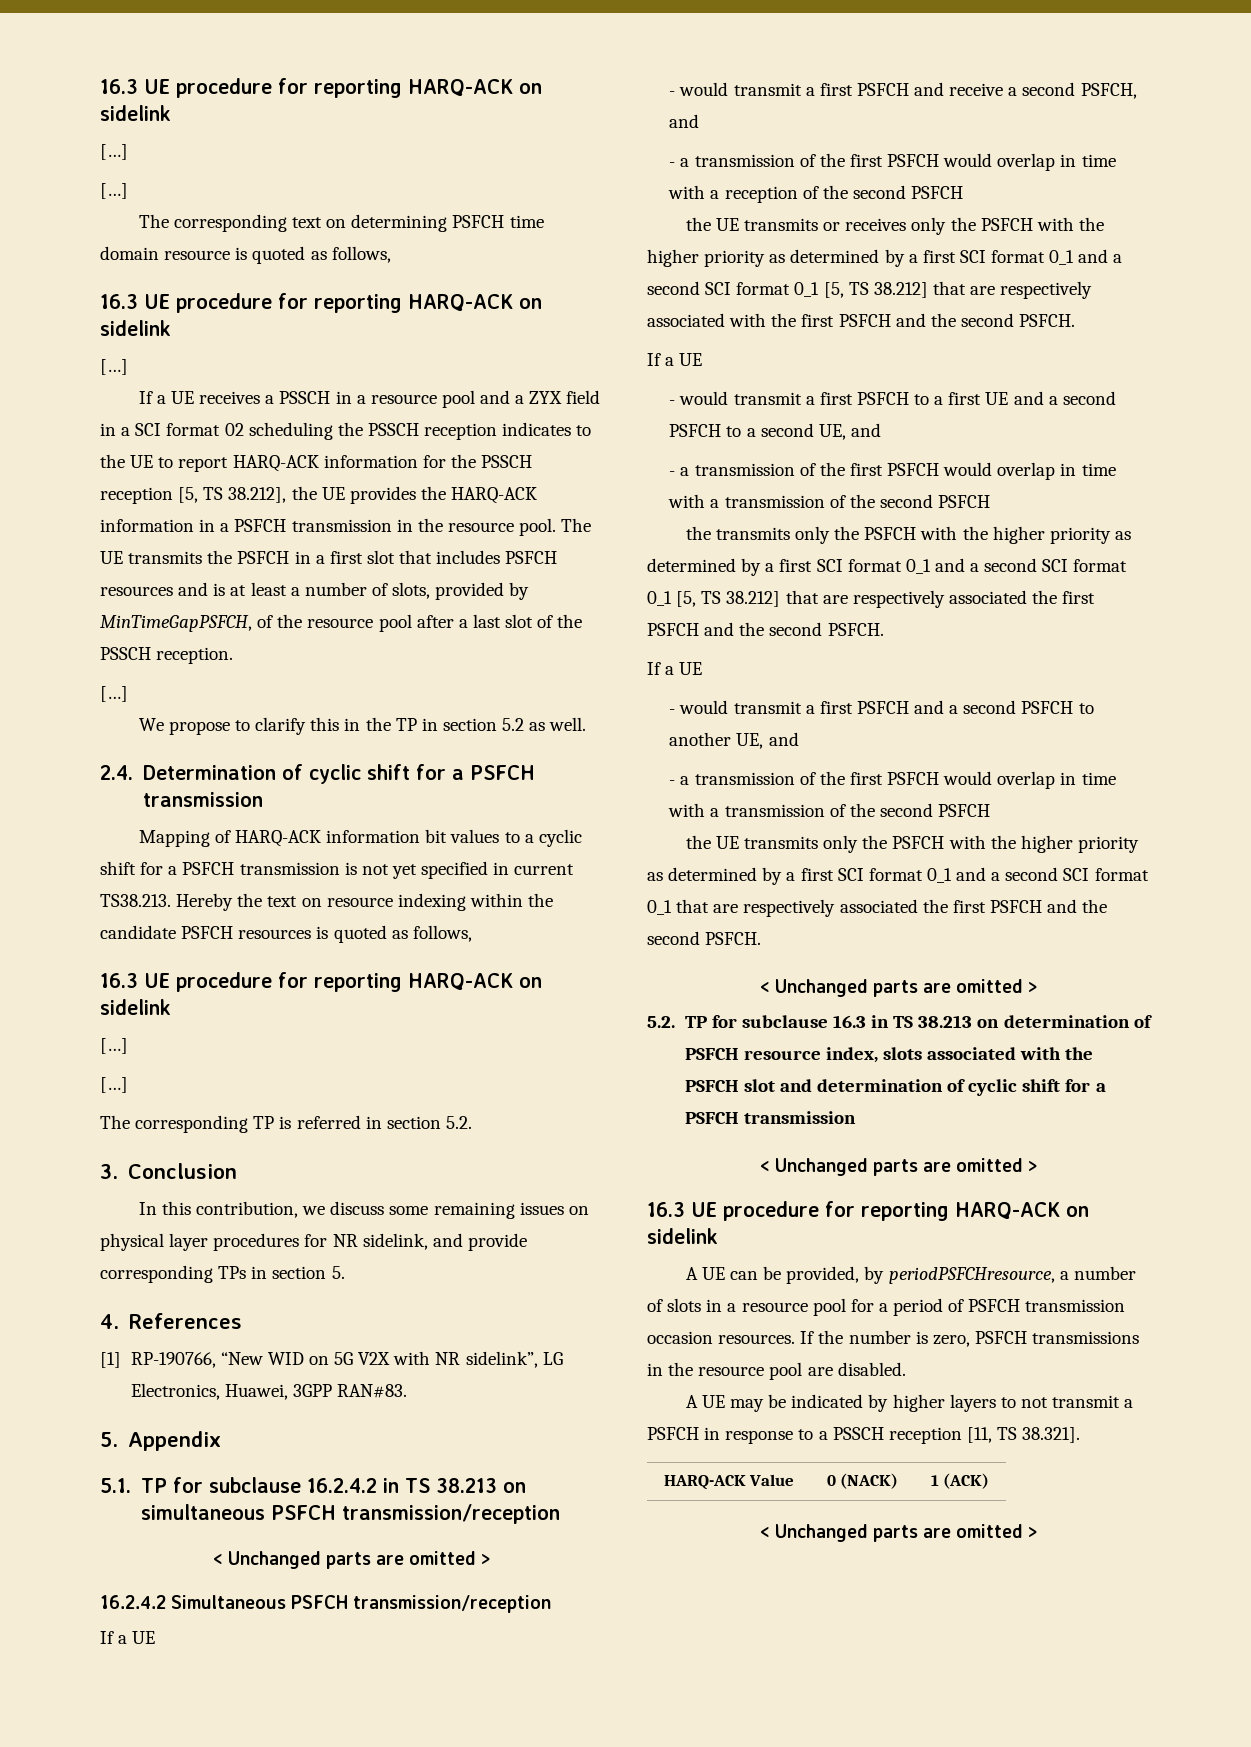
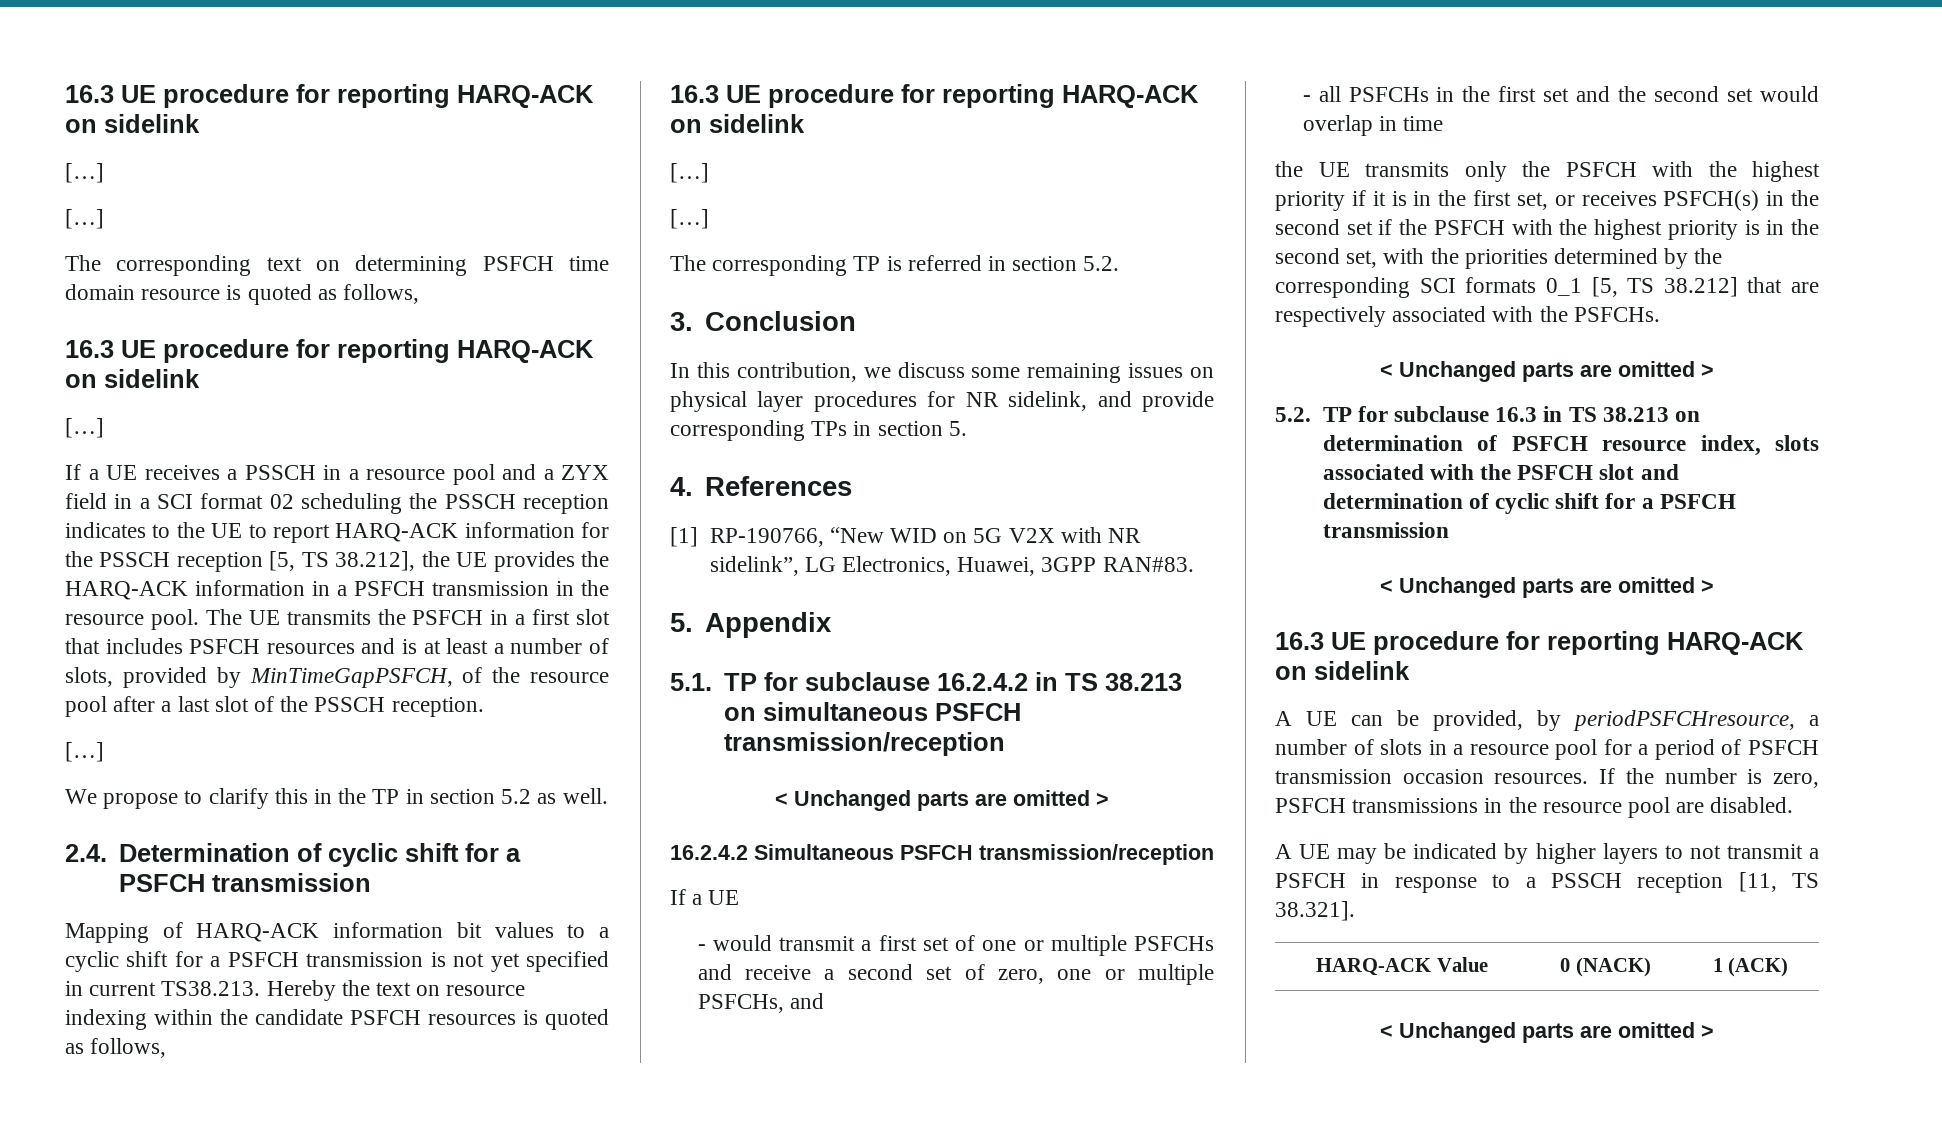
[856,82,1137,99] [669,114,700,128] [669,153,1116,171] [668,185,964,203] [685,217,1104,235] [647,249,1123,267] [647,281,791,295] PSFCH and receive a second PSFCH, and // - a transmission of the first PSFCH would overlap in time with a reception of the second PSFCH // the UE transmits or receives only the PSFCH with the higher priority as determined by a first SCI format 0_1 and a second SCI format -> [922,935,1214,956] [697,964,1214,985] [697,993,824,1013] [1302,86,1819,102] [1302,115,1444,136] [1275,161,1820,182] [1275,190,1819,211] [1275,219,1819,240] [1275,248,1723,269] [1275,277,1537,298] set of one or multiple PSFCHs and receive a second set of zero, one or multiple PSFCHs, and // - all PSFCHs in the first set and the second set would overlap in time // the UE transmits only the PSFCH with the highest priority if it is in the first set, or receives PSFCH(s) in the second set if the PSFCH with the highest priority is in the second set, with the priorities determined by the corresponding SCI formats
[801,313,1076,327] [647,353,703,366] [669,391,1116,405] [669,423,881,440] [669,462,1116,480] [668,494,991,508] [685,526,1131,544] [647,558,1128,576] [647,590,1096,608] [647,622,884,636] [647,662,703,675] [669,700,1094,714] [669,732,799,749] [669,771,1116,789] [668,803,991,817] [685,835,1139,853] [647,867,1149,885] [647,899,1108,917] [647,931,762,945] first PSFCH and the second PSFCH. // If a UE // - would transmit a first PSFCH to a first UE and a second PSFCH to a second UE, and // - a transmission of the first PSFCH would overlap in time with a transmission of the second PSFCH // the transmits only the PSFCH with the higher priority as determined by a first SCI format 0_1 and a second SCI format 0_1 [5, TS 38.212] that are respectively associated the first PSFCH and the second PSFCH. // If a UE // - would transmit a first PSFCH and a second PSFCH to another UE, and // - a transmission of the first PSFCH would overlap in time with a transmission of the second PSFCH // the UE transmits only the PSFCH with the higher priority as determined by a first SCI format 0_1 and a second SCI format 0_1 that are respectively associated the first PSFCH and the second PSFCH. -> [1573,307,1660,322] PSFCHs.

